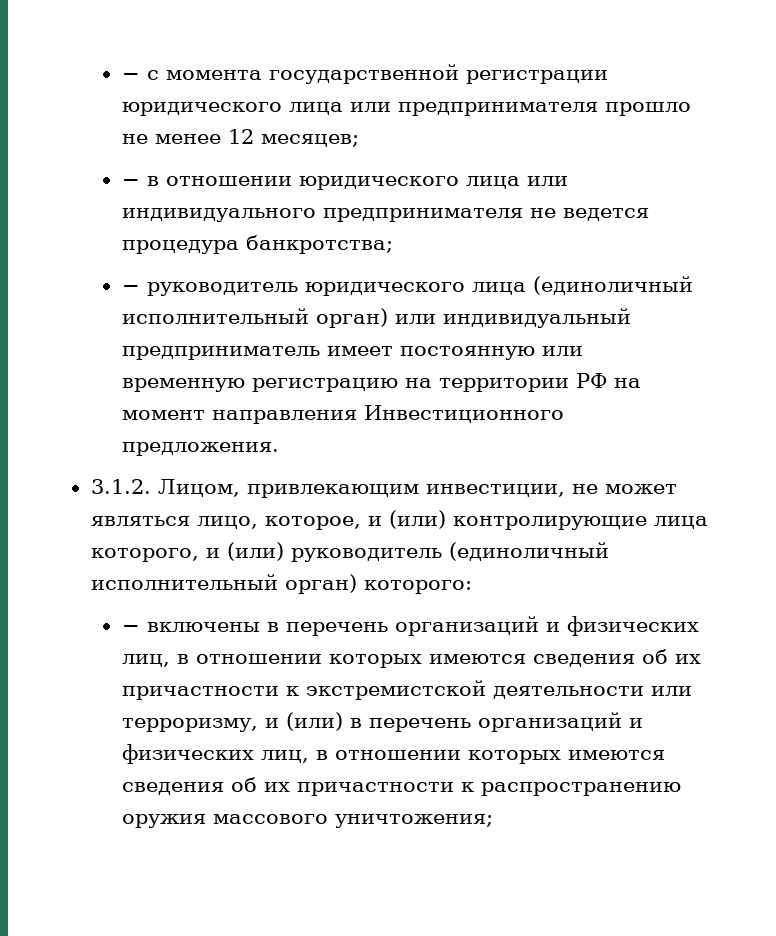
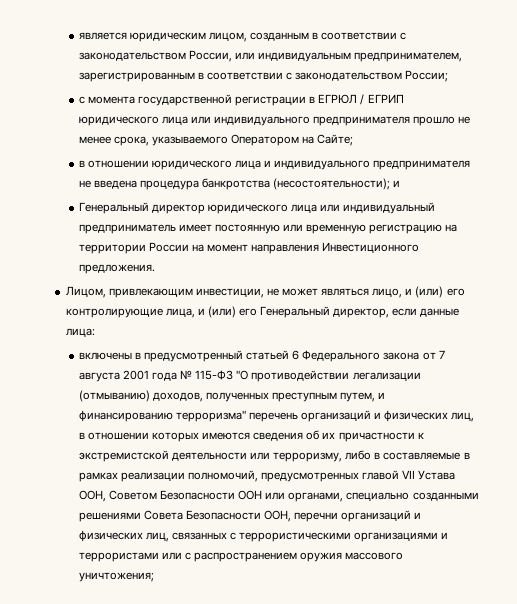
[121,64,608,84] [121,102,691,116] [121,129,359,147] [121,176,292,186] − с момента государственной регистрации юридического лица или предпринимателя прошло не менее 12 месяцев; // − в отношении -> [78,32,407,42] [78,50,463,62] [78,70,449,82] [78,94,404,106] является юридическим лицом, созданным в соответствии с законодательством России, или индивидуальным предпринимателем, зарегистрированным в соответствии с законодательством России; // с момента государственной регистрации в ЕГРЮЛ / ЕГРИП
[529,208,649,221] [121,235,393,254] [121,276,693,296] [121,308,388,328] не ведется процедура банкротства; // − руководитель юридического лица (единоличный исполнительный орган) -> [413,116,471,126] [78,134,354,146] [78,160,471,170] [78,178,401,190] [78,202,318,214] прошло не менее срока, указываемого Оператором на Сайте; // в отношении юридического лица и индивидуального предпринимателя не введена процедура банкротства (несостоятельности); и // Генеральный директор юридического лица
[575,373,607,388] РФ -> [148,242,189,252] России
[90,479,151,494] 3.1.2. -> (155, 269) none
[264,510,708,530] [90,542,609,562] [90,574,472,594] [121,622,279,632] которое, и (или) контролирующие лица которого, и (или) руководитель (единоличный исполнительный орган) которого: // − включены в -> [405,286,465,298] [65,306,460,318] [65,328,95,337] [78,350,445,362] [78,370,421,382] [78,390,386,402] [78,410,246,422] и (или) его контролирующие лица, и (или) его Генеральный директор, если данные лица: // включены в предусмотренный статьей 6 Федерального закона от 7 августа 2001 года № 115-ФЗ "О противодействии легализации (отмыванию) доходов, полученных преступным путем, и финансированию терроризма"
[264,712,643,732] [121,744,665,764] [121,777,681,796] и (или) в перечень организаций и физических лиц, в отношении которых имеются сведения об их причастности к распространению -> [345,450,470,460] [78,470,456,482] [78,490,479,502] [78,510,422,522] [78,530,449,542] [78,552,298,562] либо в составляемые в рамках реализации полномочий, предусмотренных главой VII Устава ООН, Советом Безопасности ООН или органами, специально созданными решениями Совета Безопасности ООН, перечни организаций и физических лиц, связанных с террористическими организациями и террористами или с распространением

